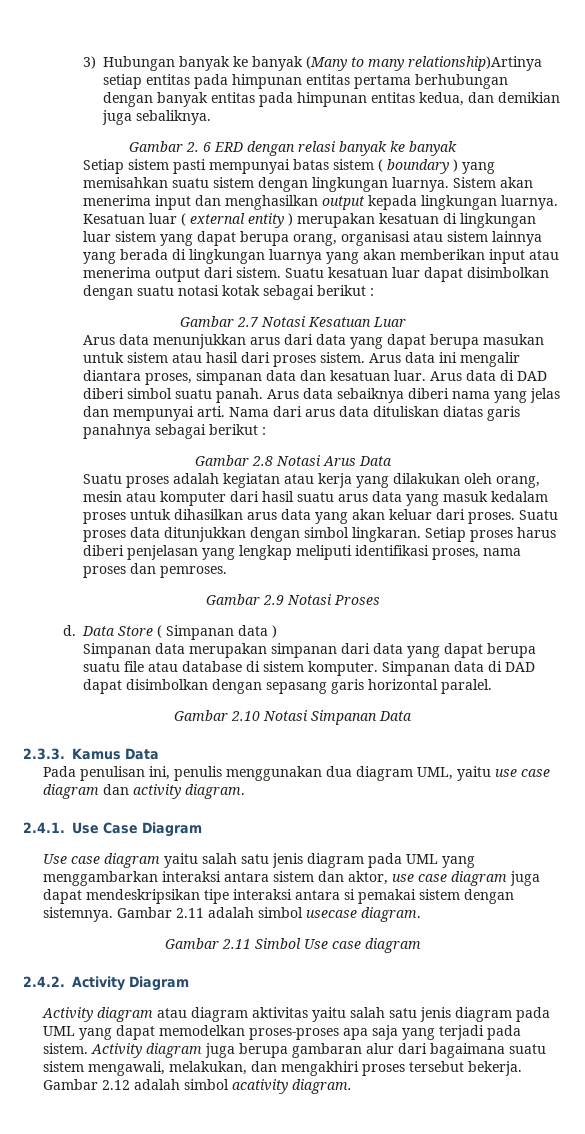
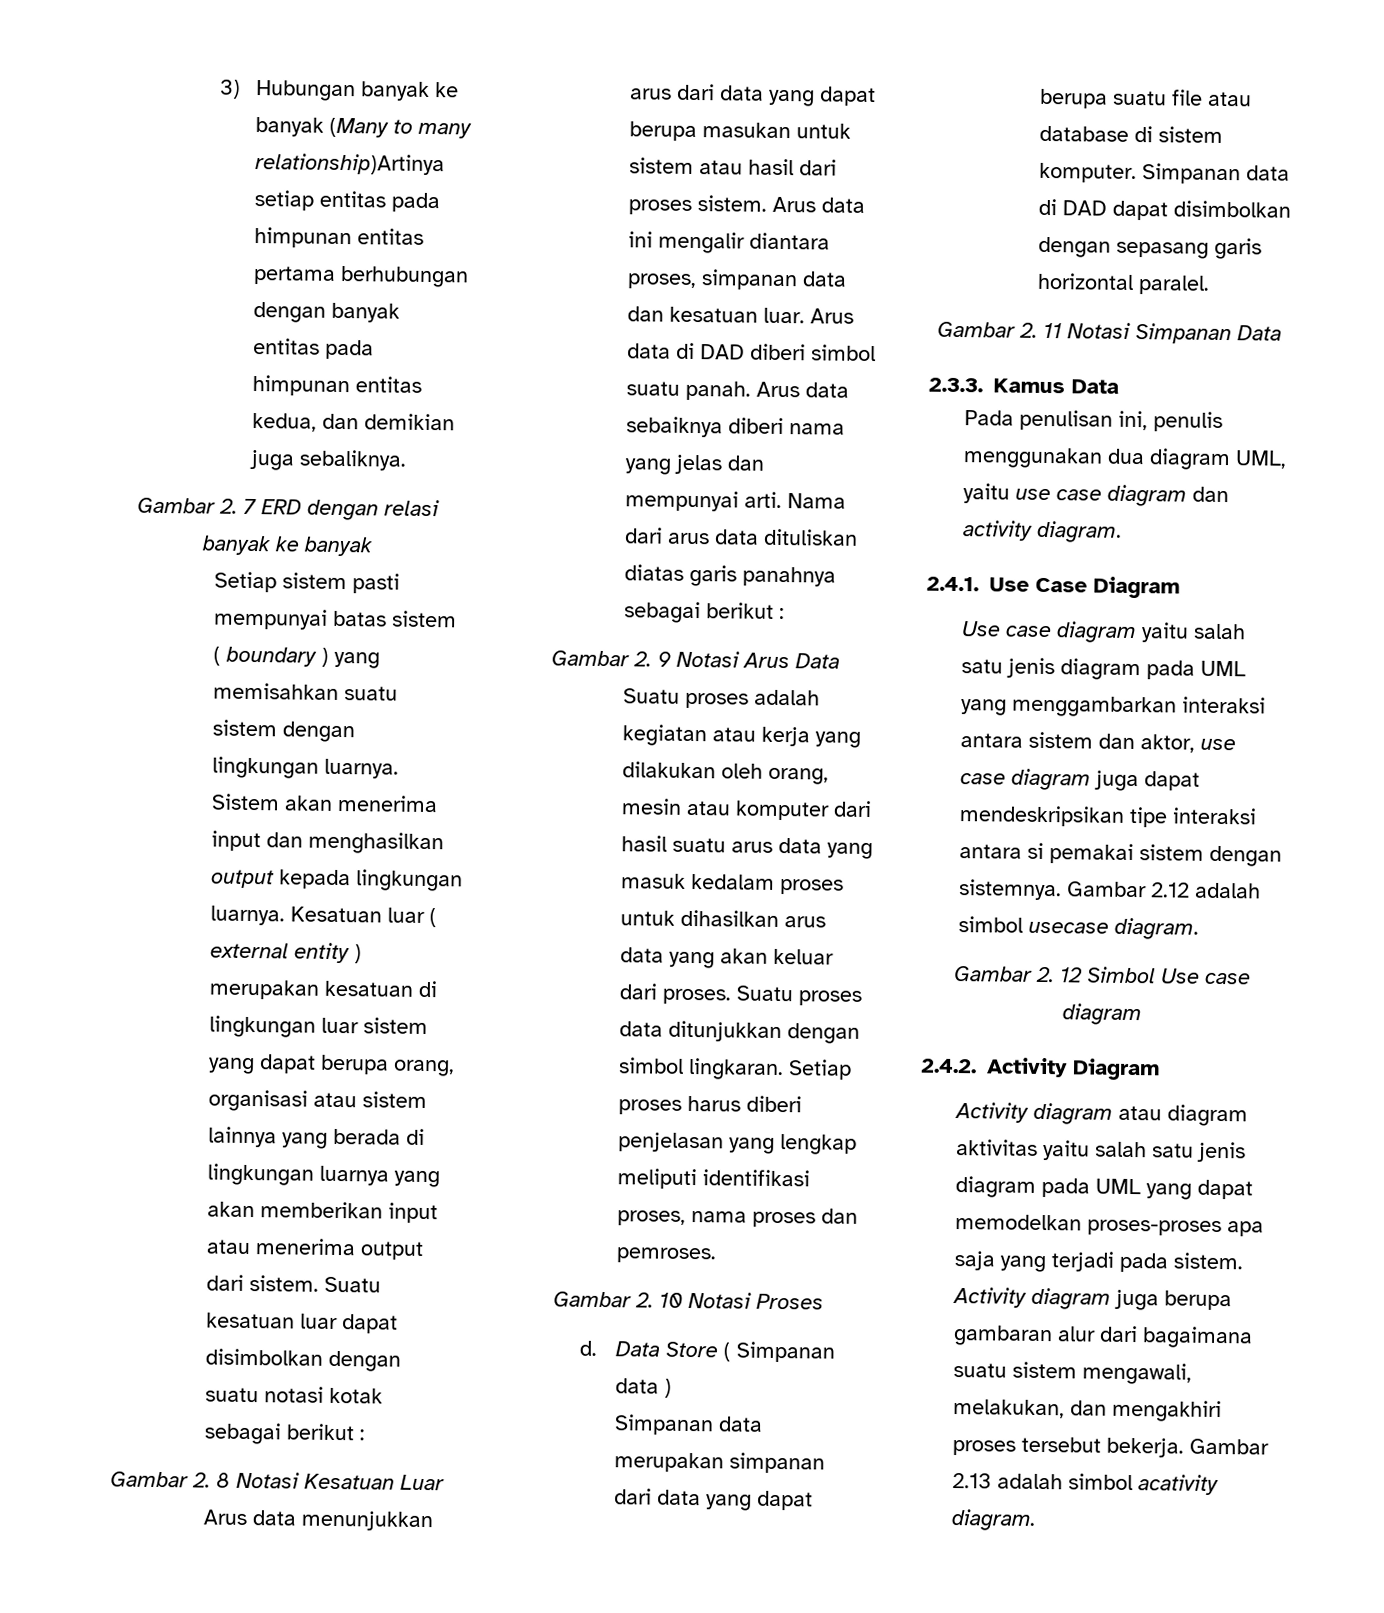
[203,142,211,152] 6 -> [242,498,257,515] 7
[236,317,259,327] 2.7 -> [191,1472,231,1488] 2. 8
[251,456,273,466] 2.8 -> [633,651,671,667] 2. 9
[262,595,284,605] 2.9 -> [635,1292,683,1308] 2. 10
[231,711,260,721] 2.10 -> [1019,322,1062,339] 2. 11
[176,908,205,918] 2.11 -> [1151,882,1191,898] 2.12
[221,939,251,949] 2.11 -> [1036,966,1083,983] 2. 12
[102,1080,131,1090] 2.12 -> [952,1472,993,1489] 2.13

